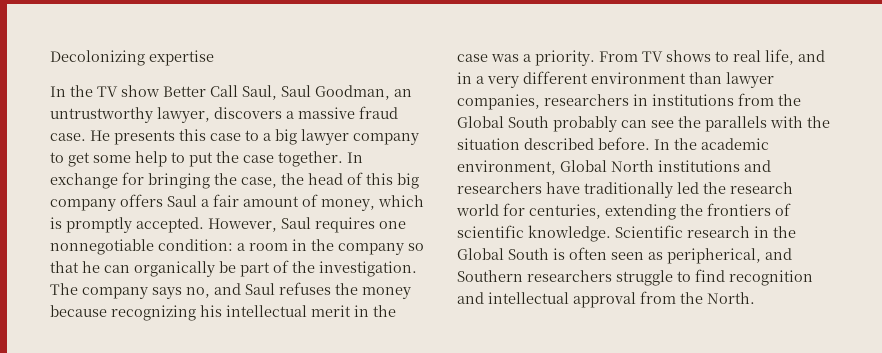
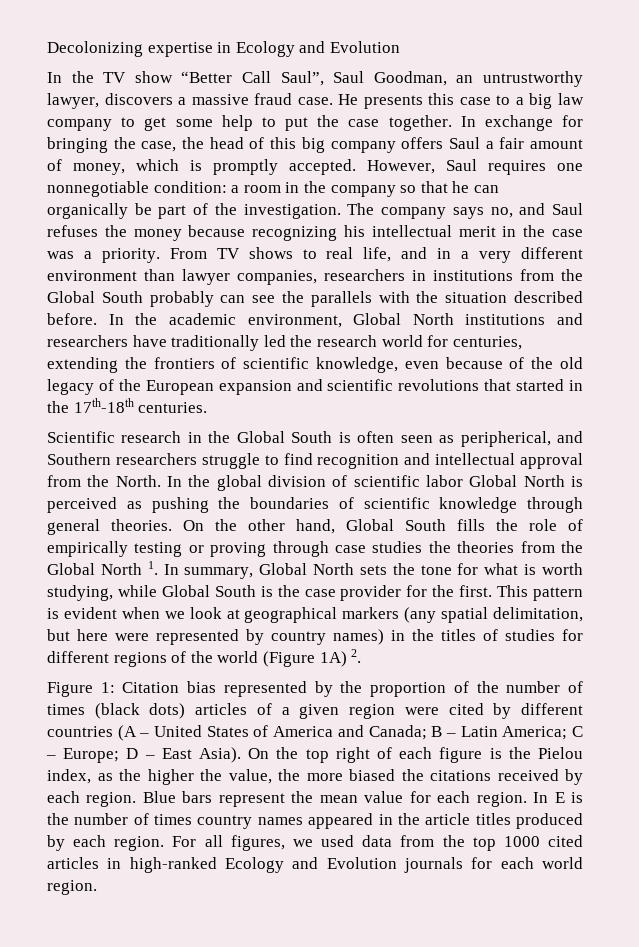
(214, 58) none -> [217,41,400,57] in Ecology and Evolution
[163,85,277,100] Better Call Saul, -> [181,71,324,86] “Better Call Saul”,
[301,129,349,145] lawyer -> [558,93,584,105] law
[528,225,611,242] knowledge. -> [316,357,584,373] [47,379,583,395] [47,398,208,413] knowledge, even because of the old legacy of the European expansion and scientific revolutions that started in the 17th-18th centuries. //
(755, 298) none -> [167,475,583,491] [47,497,583,513] [47,519,583,535] [47,541,583,557] [47,561,584,579] [47,585,583,601] [47,607,583,623] [47,629,583,645] [47,649,362,667] [47,681,584,697] [47,703,583,719] [47,725,583,741] [46,747,583,763] [47,769,583,785] [47,791,583,807] [47,813,583,829] [47,835,583,851] [47,857,583,873] [47,880,97,895] In the global division of scientific labor Global North is perceived as pushing the boundaries of scientific knowledge through general theories. On the other hand, Global South fills the role of empirically testing or proving through case studies the theories from the Global North 1. In summary, Global North sets the tone for what is worth studying, while Global South is the case provider for the first. This pattern is evident when we look at geographical markers (any spatial delimitation, but here were represented by country names) in the titles of studies for different regions of the world (Figure 1A) 2. // Figure 1: Citation bias represented by the proportion of the number of times (black dots) articles of a given region were cited by different countries (A – United States of America and Canada; B – Latin America; C – Europe; D – East Asia). On the top right of each figure is the Pielou index, as the higher the value, the more biased the citations received by each region. Blue bars represent the mean value for each region. In E is the number of times country names appeared in the article titles produced by each region. For all figures, we used data from the top 1000 cited articles in high-ranked Ecology and Evolution journals for each world region.

